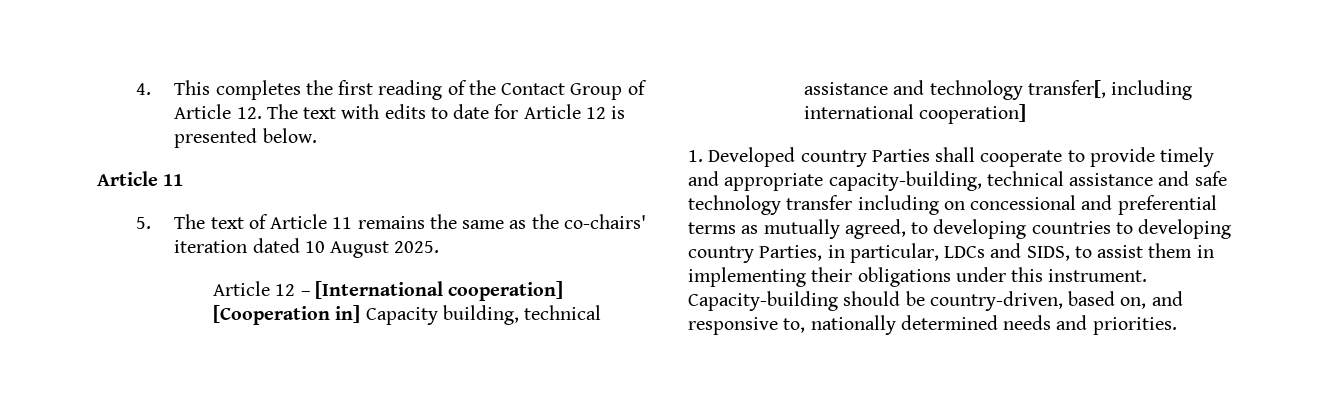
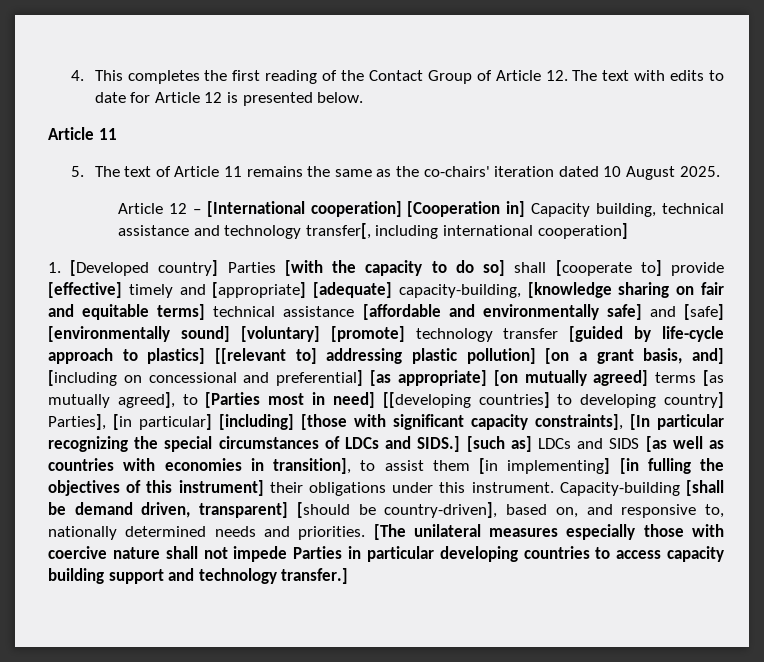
[708,147,1215,167] [688,171,1227,191] [688,195,1217,215] [688,219,1232,239] [688,243,1214,263] [688,267,806,287] Developed country Parties shall cooperate to provide timely and appropriate capacity-building, technical assistance and safe technology transfer including on concessional and preferential terms as mutually agreed, to developing countries to developing country Parties, in particular, LDCs and SIDS, to assist them in implementing -> [70,260,724,276] [48,282,724,298] [48,304,725,320] [48,326,724,342] [48,348,724,364] [48,370,725,386] [48,392,724,408] [48,414,724,430] [48,436,725,452] [48,458,724,474] [48,480,264,496] [Developed country] Parties [with the capacity to do so] shall [cooperate to] provide [effective] timely and [appropriate] [adequate] capacity-building, [knowledge sharing on fair and equitable terms] technical assistance [affordable and environmentally safe] and [safe] [environmentally sound] [voluntary] [promote] technology transfer [guided by life-cycle approach to plastics] [[relevant to] addressing plastic pollution] [on a grant basis, and] [including on concessional and preferential] [as appropriate] [on mutually agreed] terms [as mutually agreed], to [Parties most in need] [[developing countries] to developing country] Parties], [in particular] [including] [those with significant capacity constraints], [In particular recognizing the special circumstances of LDCs and SIDS.] [such as] LDCs and SIDS [as well as countries with economies in transition], to assist them [in implementing] [in fulling the objectives of this instrument]
[843,291,1063,311] should be country-driven, -> [686,480,724,496] [48,502,498,518] [shall be demand driven, transparent] [should be country-driven],
(1177, 326) none -> [373,524,724,540] [48,546,725,562] [48,568,349,584] [The unilateral measures especially those with coercive nature shall not impede Parties in particular developing countries to access capacity building support and technology transfer.]

